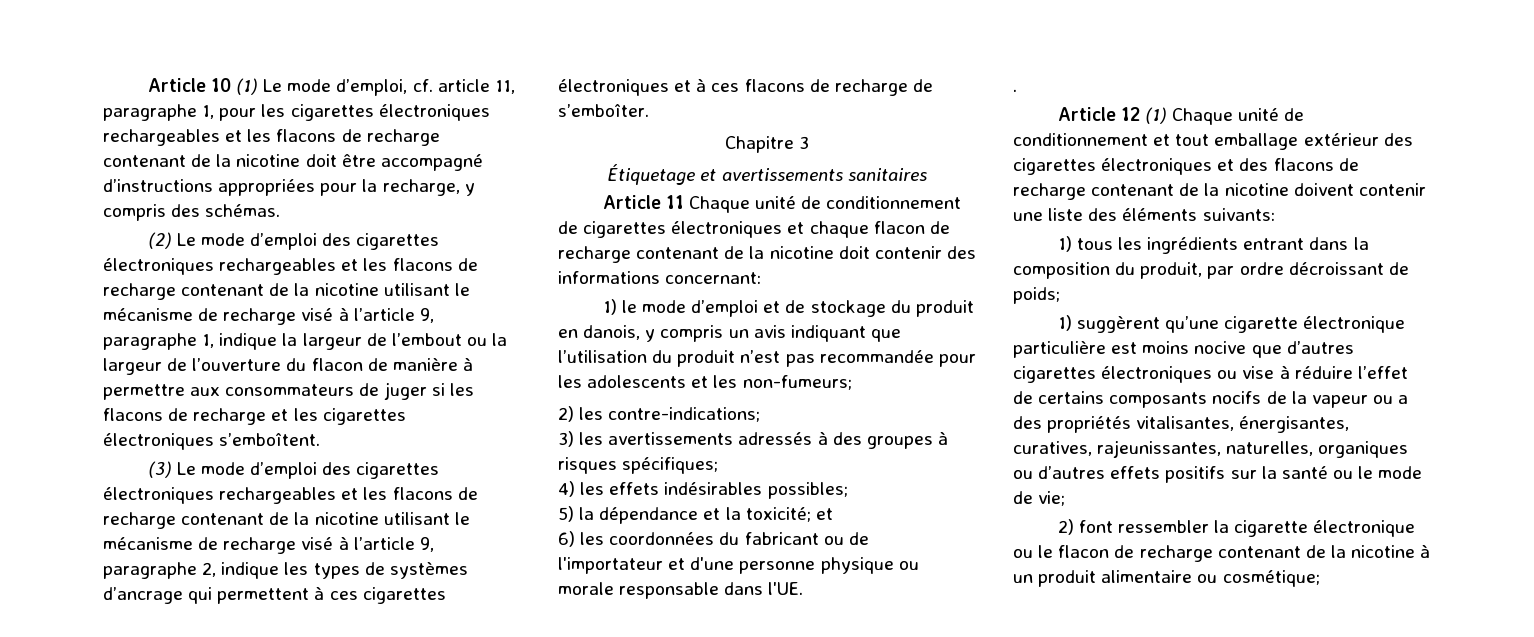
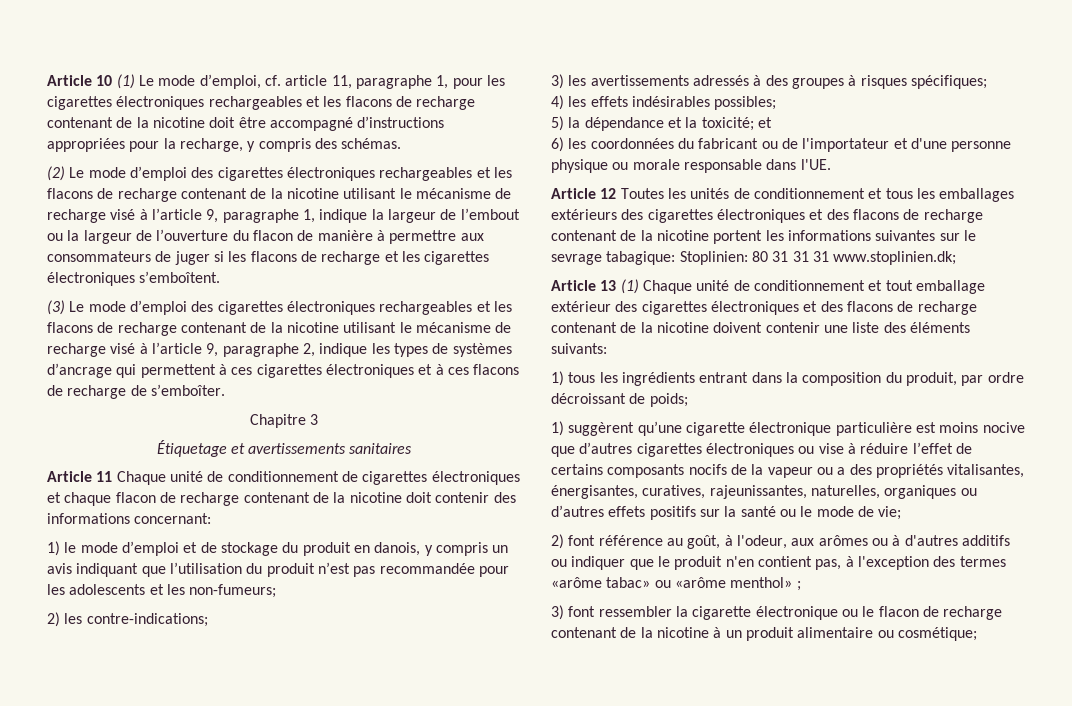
[1013,89,1017,92] [1057,107,1140,121] . // Article 12 -> [551,188,1015,202] [551,209,983,223] [551,230,976,244] [551,251,957,265] [551,280,617,291] Article 12 Toutes les unités de conditionnement et tous les emballages extérieurs des cigarettes électroniques et des flacons de recharge contenant de la nicotine portent les informations suivantes sur le sevrage tabagique: Stoplinien: 80 31 31 31 www.stoplinien.dk; // Article 13
(1113, 526) none -> [598,535,1010,549] [551,556,1006,570] [551,577,801,591] [551,605,596,620] référence au goût, à l'odeur, aux arômes ou à d'autres additifs ou indiquer que le produit n'en contient pas, à l'exception des termes «arôme tabac» ou «arôme menthol» ; // 3) font

